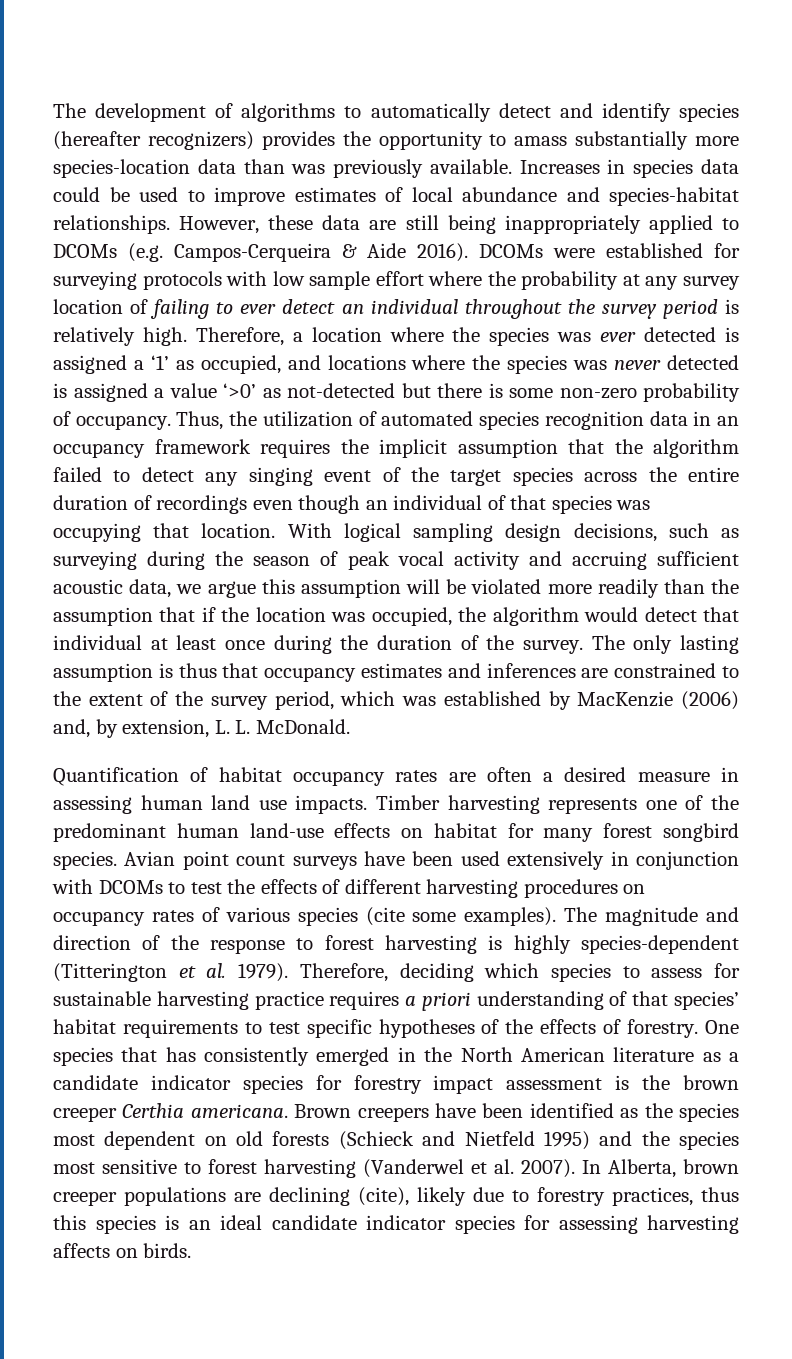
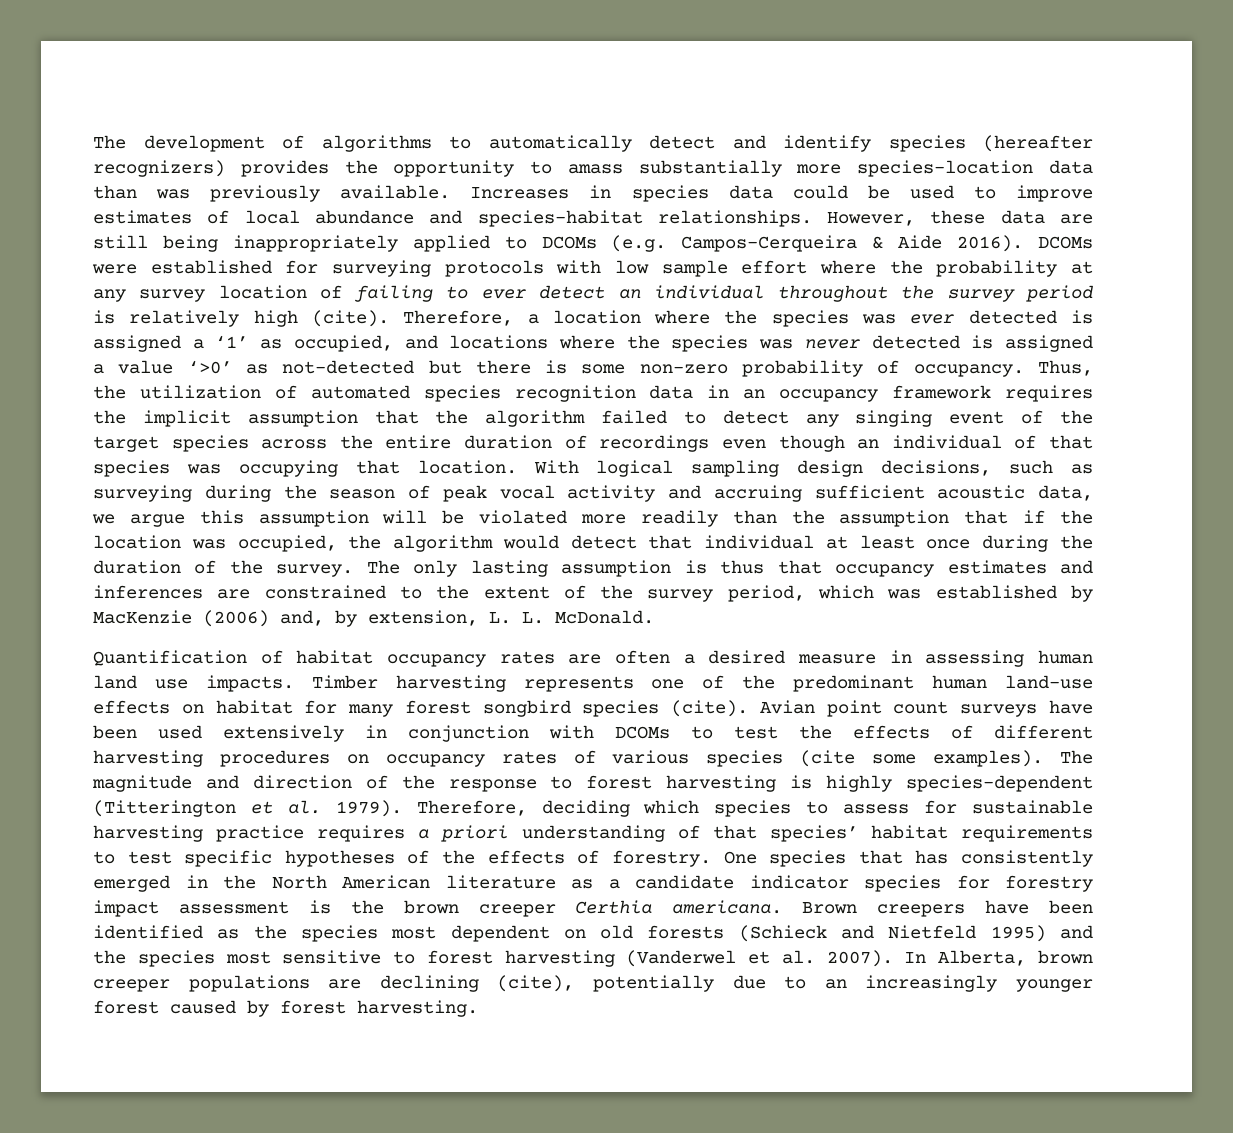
[142,327,187,346] high. -> [253,310,389,327] high (cite).
[53,851,117,870] species. -> [582,700,749,717] species (cite).
[417,1187,466,1206] likely -> [593,975,714,992] potentially
[537,1187,739,1206] [53,1215,739,1234] [53,1243,192,1258] forestry practices, thus this species is an ideal candidate indicator species for assessing harvesting affects on birds. -> [824,975,1093,992] [93,1000,478,1017] an increasingly younger forest caused by forest harvesting.

